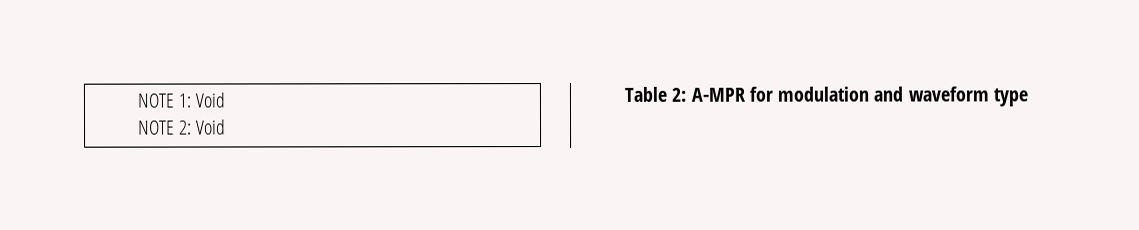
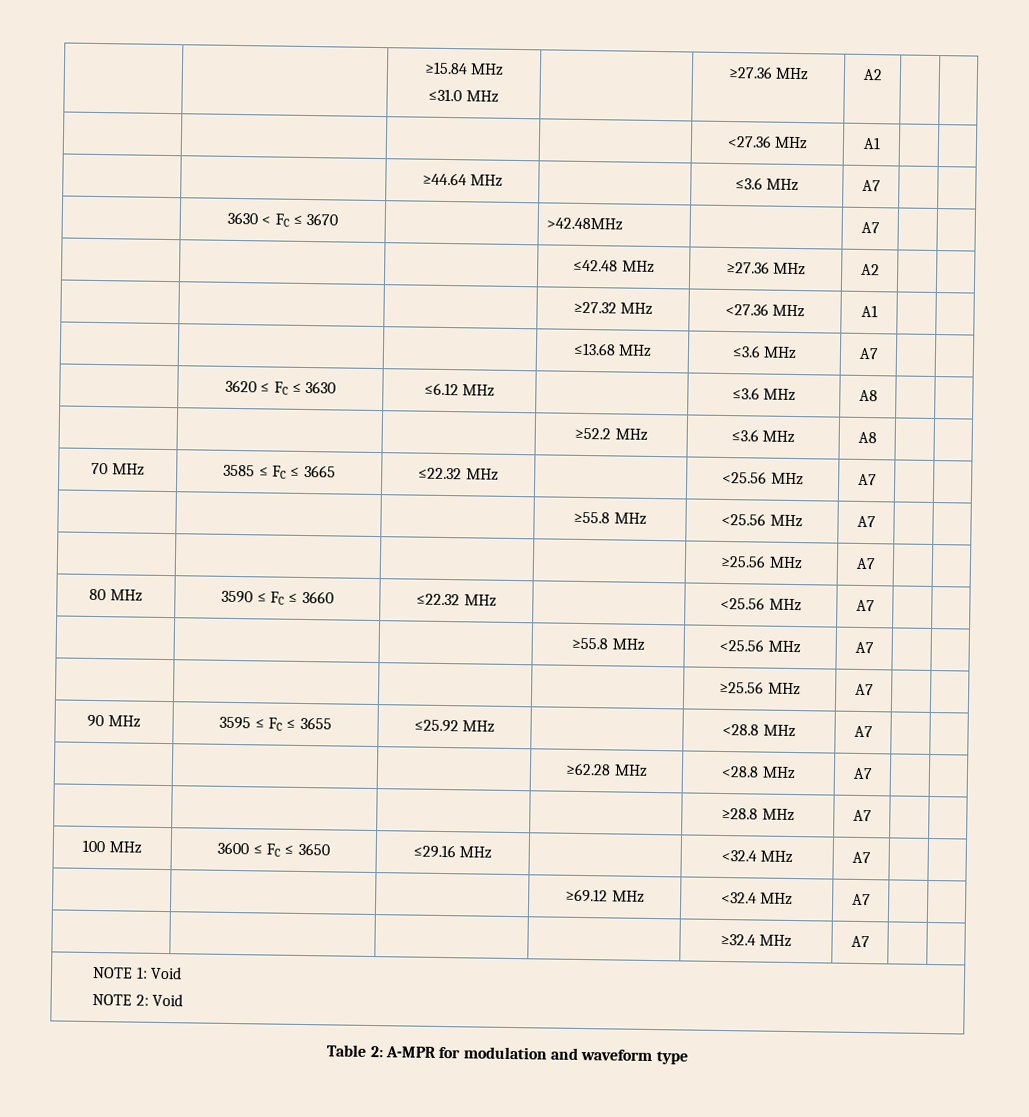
(136, 100) none -> [423,61,505,76] [428,88,499,103] [727,66,810,81] [862,68,883,81] [726,134,809,150] [862,136,881,150] [421,172,504,187] [734,177,800,192] [861,179,881,192] [226,211,339,227] [545,217,623,231] [860,221,880,234] [573,259,655,273] [725,260,807,276] [860,263,880,276] [572,301,654,315] [724,302,806,318] [860,304,878,318] [572,342,653,357] [731,345,798,360] [858,347,879,360] [224,379,337,395] [423,382,496,397] [731,387,797,402] [858,389,878,402] [574,427,648,441] [730,429,796,444] [857,431,877,444] [91,462,145,476] [223,464,336,479] [418,467,499,481] [722,470,804,486] [857,473,877,486] [573,511,647,525] [721,512,803,528] [856,515,876,528] [720,554,803,570] [855,557,876,570] [89,588,143,602] [221,590,334,605] [416,593,497,607] [720,596,802,612] [855,599,875,612] [571,637,645,651] [719,638,801,654] [854,641,874,654] [719,680,801,696] [854,683,874,696] [87,714,141,728] [219,716,332,731] [413,719,496,733] [722,723,796,738] [853,725,873,738] [565,762,648,777] [721,765,796,780] [852,767,873,780] [721,807,795,822] [852,809,872,822] [82,839,142,854] [217,841,330,857] [412,844,493,859] [720,849,794,864] [851,851,871,864] [565,888,645,903] [720,891,794,906] [851,893,871,906] [719,933,793,948] [850,935,870,948] | | ≥15.84 MHz // ≤31.0 MHz | | ≥27.36 MHz | A2 | | // | | | | <27.36 MHz | A1 | | // | | ≥44.64 MHz | | ≤3.6 MHz | A7 | | // | 3630 < FC ≤ 3670 | | >42.48MHz | | A7 | | // | | | ≤42.48 MHz | ≥27.36 MHz | A2 | | // | | | ≥27.32 MHz | <27.36 MHz | A1 | | // | | | ≤13.68 MHz | ≤3.6 MHz | A7 | | // | 3620 ≤ FC ≤ 3630 | ≤6.12 MHz | | ≤3.6 MHz | A8 | | // | | | ≥52.2 MHz | ≤3.6 MHz | A8 | | // 70 MHz | 3585 ≤ FC ≤ 3665 | ≤22.32 MHz | | <25.56 MHz | A7 | | // | | | ≥55.8 MHz | <25.56 MHz | A7 | | // | | | | ≥25.56 MHz | A7 | | // 80 MHz | 3590 ≤ FC ≤ 3660 | ≤22.32 MHz | | <25.56 MHz | A7 | | // | | | ≥55.8 MHz | <25.56 MHz | A7 | | // | | | | ≥25.56 MHz | A7 | | // 90 MHz | 3595 ≤ FC ≤ 3655 | ≤25.92 MHz | | <28.8 MHz | A7 | | // | | | ≥62.28 MHz | <28.8 MHz | A7 | | // | | | | ≥28.8 MHz | A7 | | // 100 MHz | 3600 ≤ FC ≤ 3650 | ≤29.16 MHz | | <32.4 MHz | A7 | | // | | | ≥69.12 MHz | <32.4 MHz | A7 | | // | | | | ≥32.4 MHz | A7 | | //

